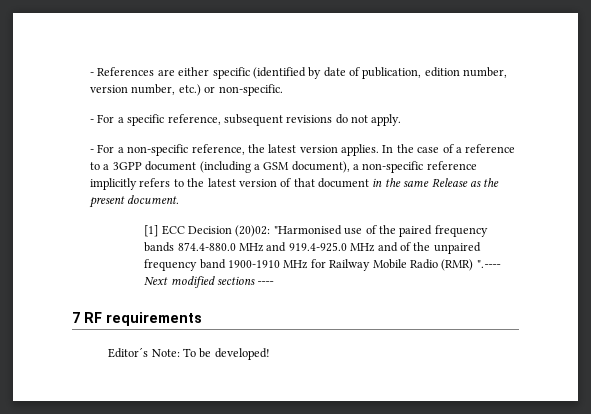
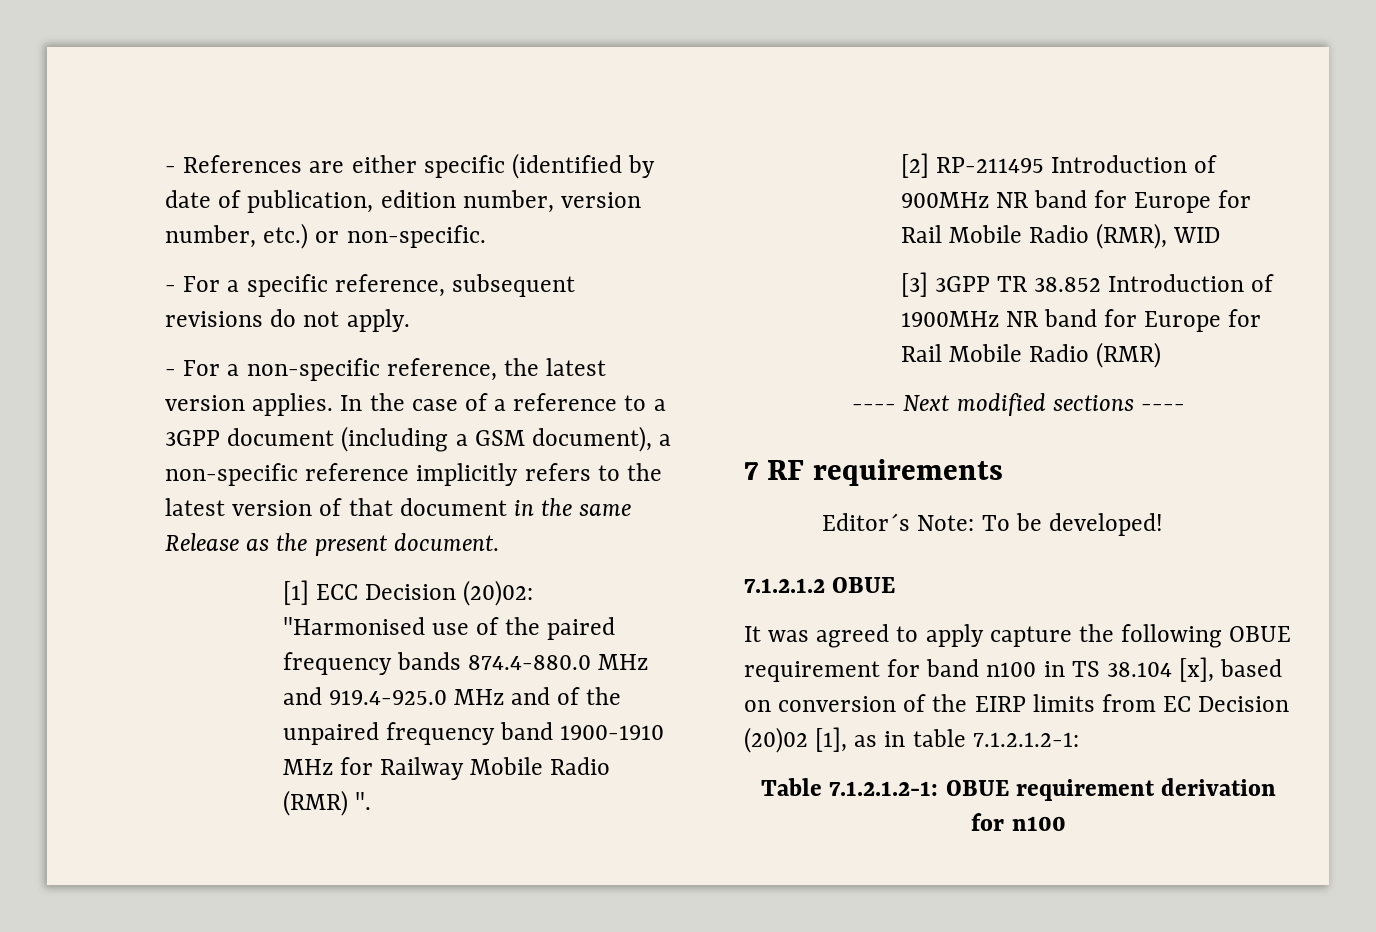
[476,260,501,268] ".---- -> [354,792,371,810] [900,153,1218,178] [900,190,1252,213] [900,223,1221,249] [900,272,1275,297] [900,309,1262,332] [900,342,1162,368] [852,404,897,411] ". // [2] RP-211495 Introduction of 900MHz NR band for Europe for Rail Mobile Radio (RMR), WID // [3] 3GPP TR 38.852 Introduction of 1900MHz NR band for Europe for Rail Mobile Radio (RMR) // ----
(270, 354) none -> [744,577,896,593] [744,624,1292,648] [744,657,1283,682] [744,694,1290,712] [744,727,1079,753] [761,778,1276,801] [971,813,1066,831] // 7.1.2.1.2 OBUE // It was agreed to apply capture the following OBUE requirement for band n100 in TS 38.104 [x], based on conversion of the EIRP limits from EC Decision (20)02 [1], as in table 7.1.2.1.2-1: // Table 7.1.2.1.2-1: OBUE requirement derivation for n100

